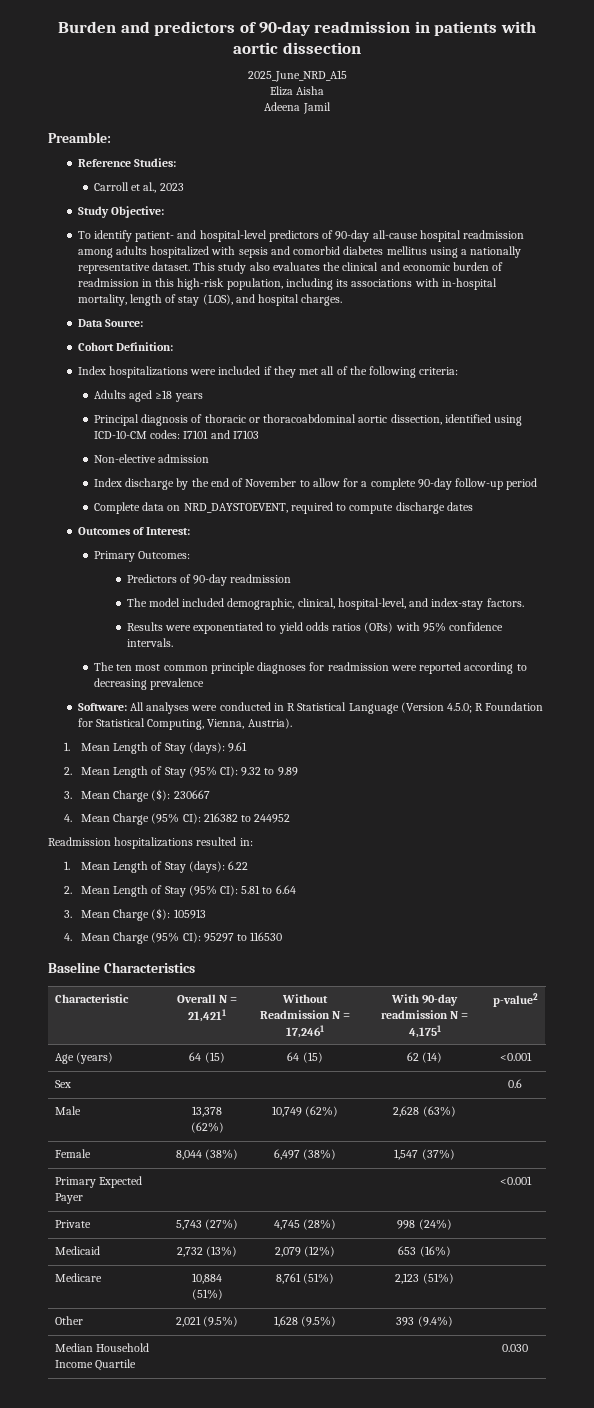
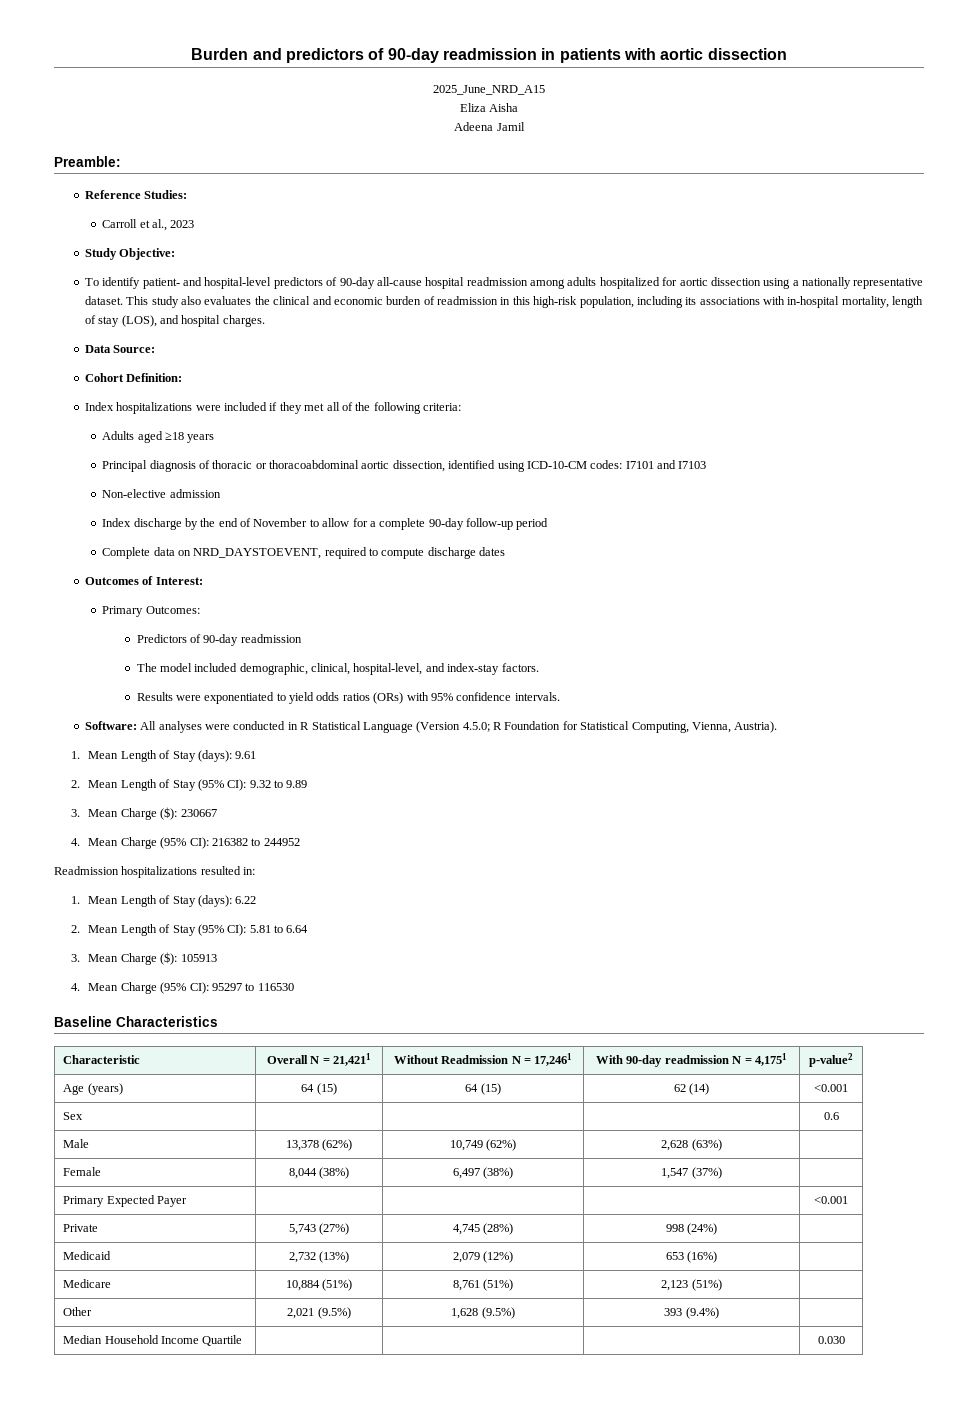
[211,246,427,258] with sepsis and comorbid diabetes mellitus -> [662,277,761,286] for aortic dissection
[93,662,527,674] [93,678,205,690] // The ten most common principle diagnoses for readmission were reported according to decreasing prevalence -> (560, 696) none

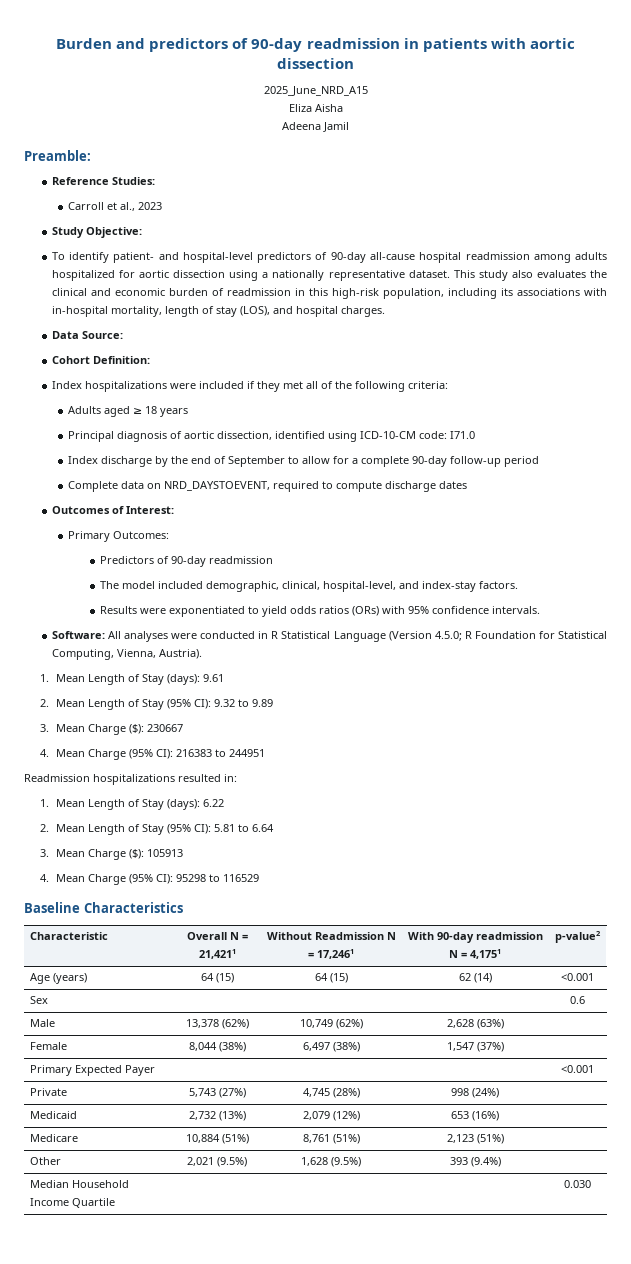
[164,432,184,440] ≥18 -> [132,406,157,414] ≥ 18
[212,460,360,469] thoracic or thoracoabdominal -> (182, 435) none
[590,460,707,469] [102,489,221,498] codes: I7101 and I7103 // Non-elective admission -> [418,431,475,439] code: I71.0
[253,518,308,527] November -> [227,456,285,467] September
[211,838,300,846] 216382 to 244952 -> [175,749,265,757] 216383 to 244951
[211,983,294,991] 95297 to 116530 -> [175,874,259,882] 95298 to 116529

